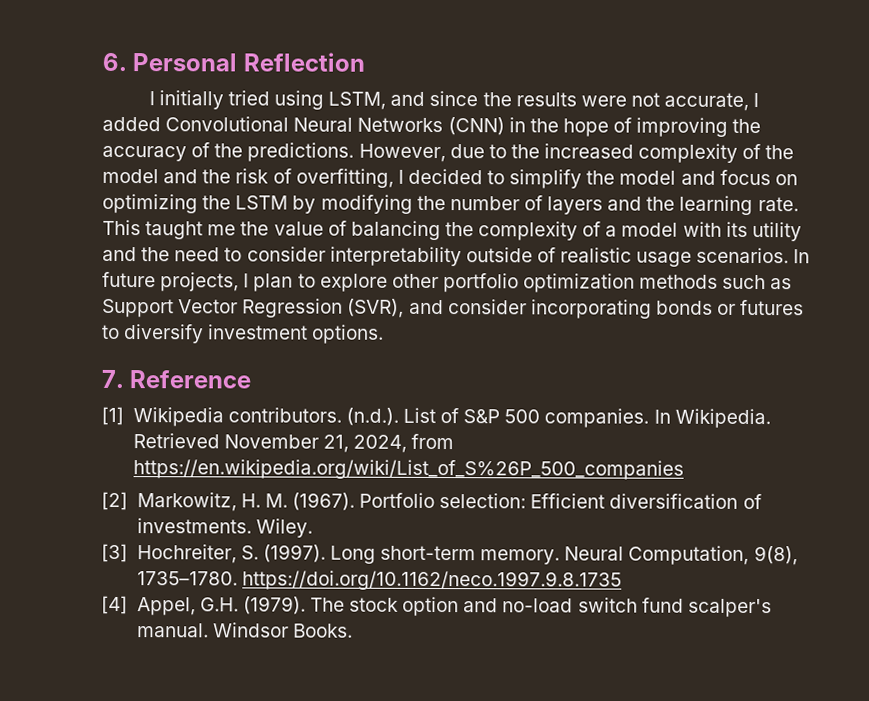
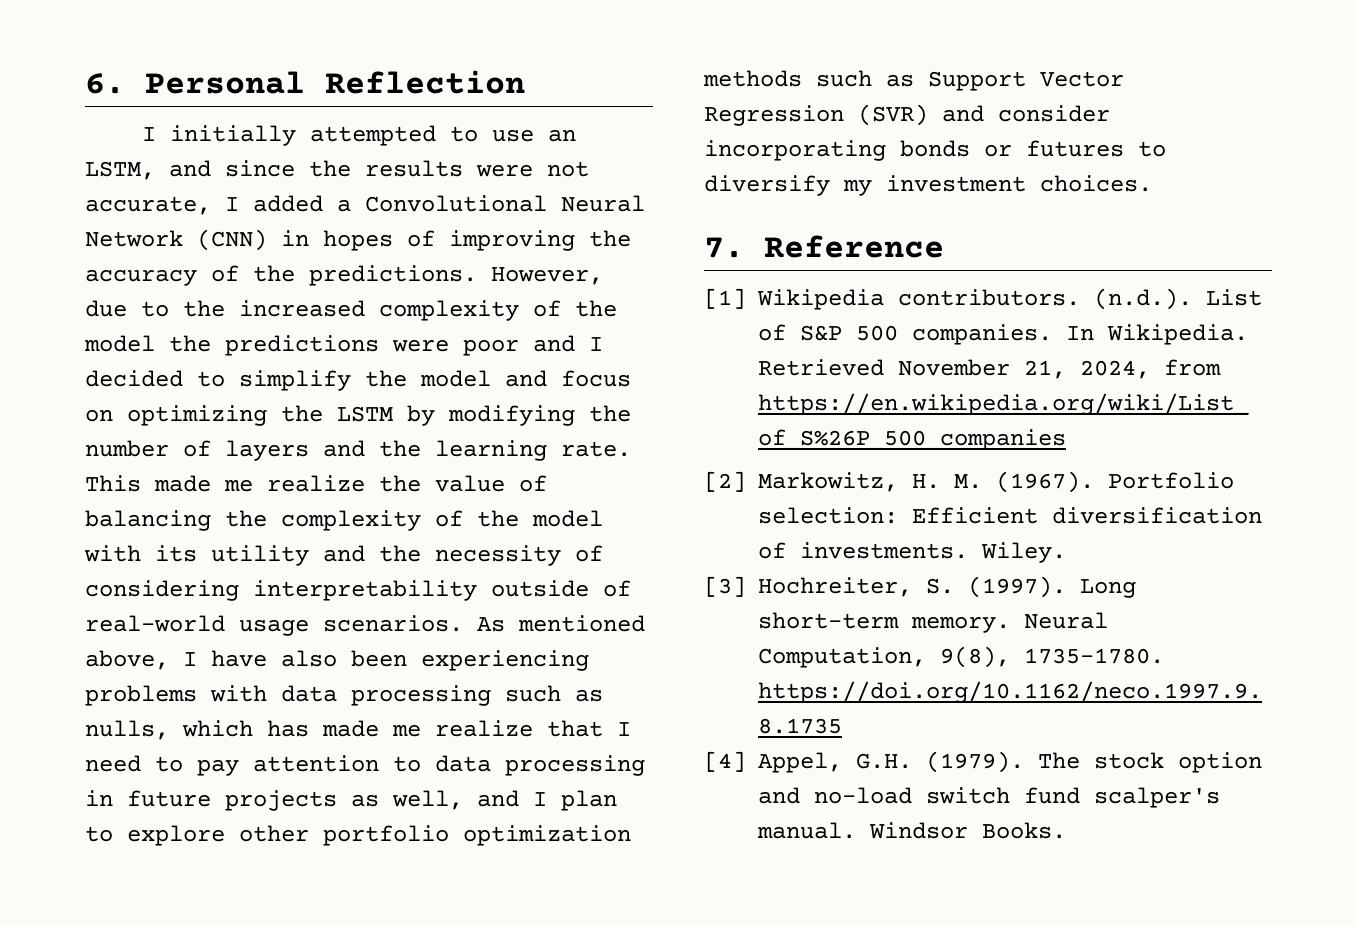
[227,90,325,110] tried using -> [309,125,576,146] attempted to use an
(161, 124) none -> [337,199,351,212] a
[357,117,444,133] Networks -> [85,230,183,247] Network
[529,118,609,137] the hope -> [323,230,393,251] hopes
[163,168,394,188] and the risk of overfitting, -> [169,335,575,356] the predictions were poor and
[145,221,237,240] taught me -> [154,475,365,492] made me realize
[605,225,618,237] a -> [477,510,519,527] the
[174,246,326,262] need to consider -> [435,545,603,566] [85,580,239,601] necessity of considering
[560,247,633,263] realistic -> [85,615,225,632] real-world
[793,249,811,264] [102,271,240,292] In future projects, -> [477,615,645,632] [85,650,589,671] [85,685,603,706] [85,720,631,740] [85,755,645,776] [85,790,519,811] As mentioned above, I have also been experiencing problems with data processing such as nulls, which has made me realize that I need to pay attention to data processing in future projects as well, and
[347,298,405,318] (SVR), -> [858,104,928,126] (SVR)
[208,324,385,344] investment options. -> [843,175,1152,196] my investment choices.

